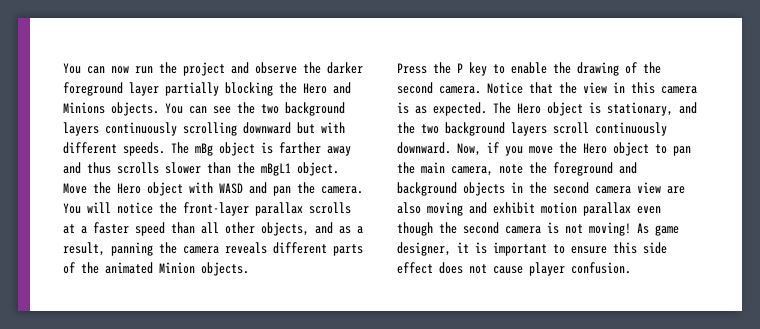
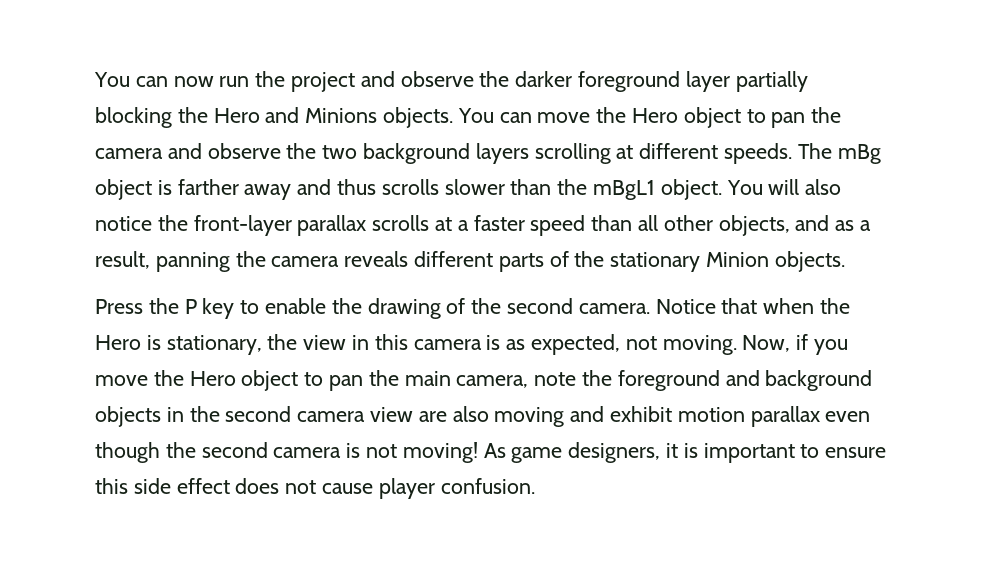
[213,102,345,116] [63,122,345,136] see the two background layers continuously scrolling downward but with -> [537,107,842,128] [95,143,634,164] move the Hero object to pan the camera and observe the two background layers scrolling at
[63,182,363,196] Move the Hero object with WASD and pan the camera. -> (722, 189) none
(111, 207) none -> [805,179,842,195] also
[105,262,153,274] animated -> [610,252,701,272] stationary
(553, 88) none -> [763,298,851,314] [95,335,262,355] when the Hero is stationary,
[433,102,697,116] [397,122,667,136] [397,142,451,154] expected. The Hero object is stationary, and the two background layers scroll continuously downward. -> [531,334,737,355] expected, not moving.
[397,242,451,256] designer, -> [568,442,661,463] designers,

